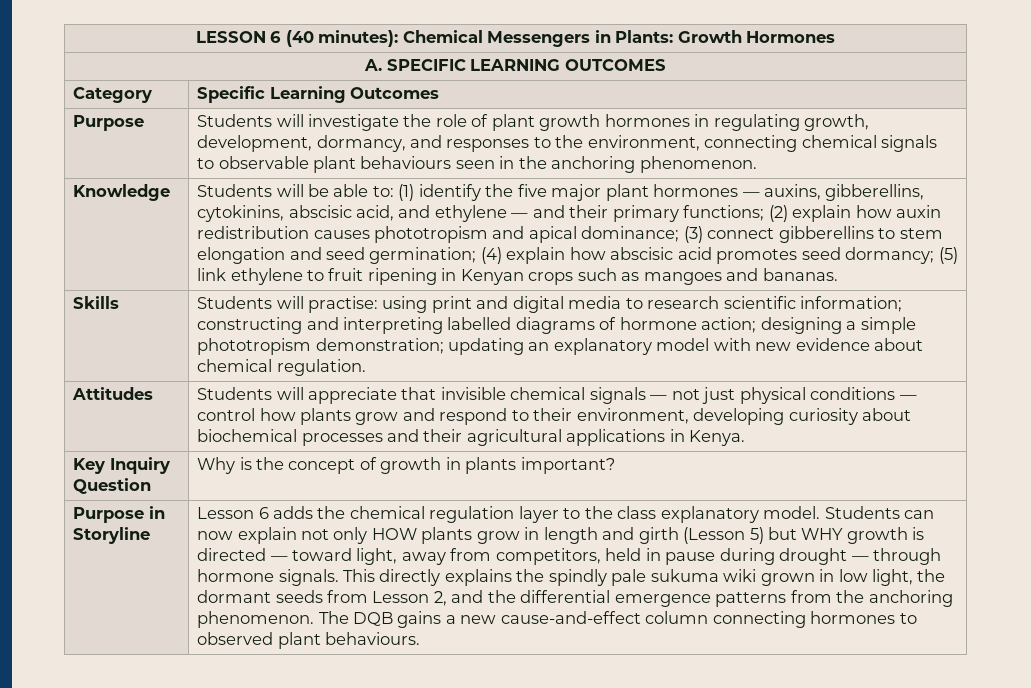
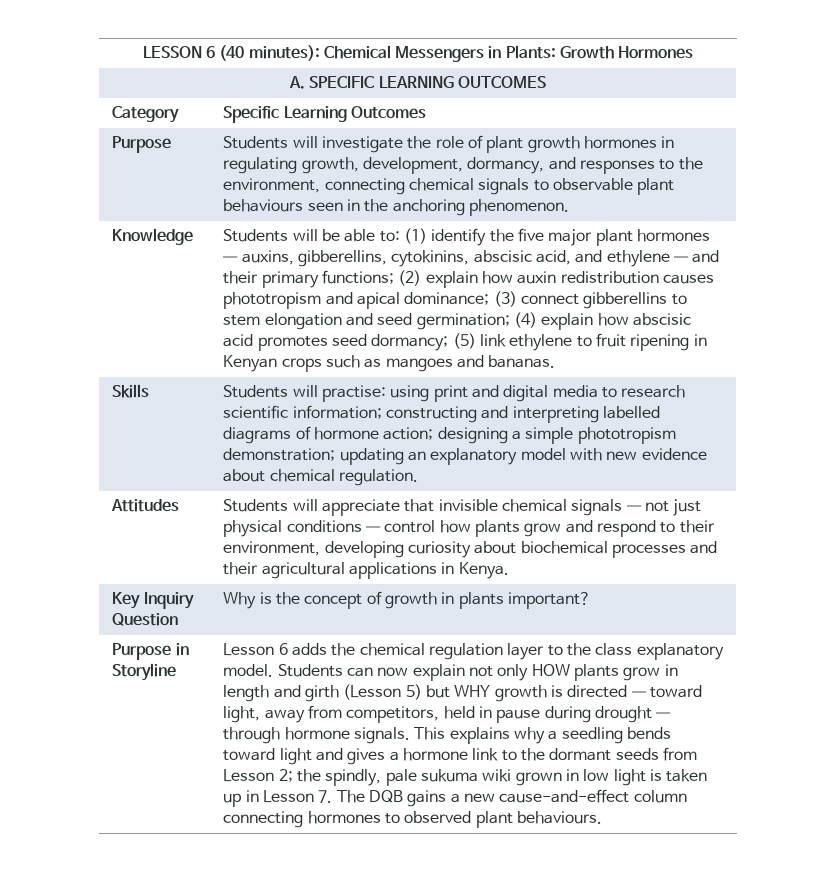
[379,569,607,586] directly explains the spindly -> [449,727,671,744] [223,747,697,765] [223,769,382,786] explains why a seedling bends toward light and gives a hormone link to the dormant seeds from Lesson 2; the spindly,
[872,569,946,586] [197,590,953,607] [197,611,315,628] light, the dormant seeds from Lesson 2, and the differential emergence patterns from the anchoring phenomenon. -> [613,769,708,786] [223,790,333,807] light is taken up in Lesson 7.

